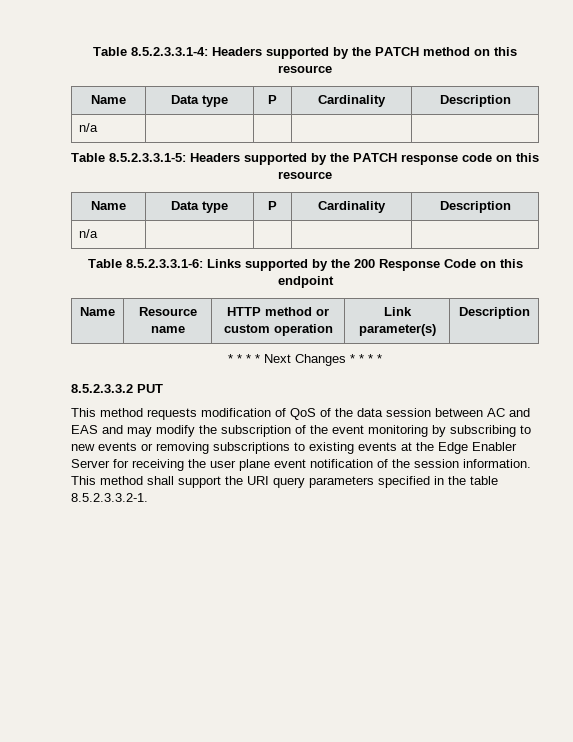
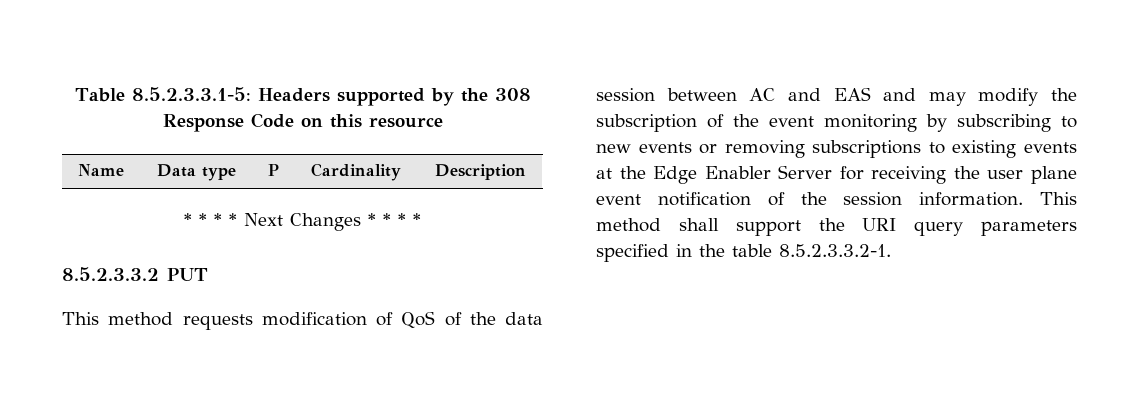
[93,47,517,59] [278,65,332,73] [91,95,126,104] [171,95,228,107] [268,95,277,104] [318,95,386,107] [439,95,511,107] [79,123,99,132] [71,153,539,165] [278,171,332,179] [91,201,126,210] [171,201,228,213] [268,201,277,210] [318,201,386,213] [439,201,511,213] [79,229,99,238] [87,259,523,271] [277,276,334,288] [80,307,115,316] [138,307,197,316] [150,326,185,333] [227,307,329,316] [223,324,333,336] [383,307,412,316] [358,324,436,336] [458,307,530,319] Table 8.5.2.3.3.1-4: Headers supported by the PATCH method on this resource // Name | Data type | P | Cardinality | Description // n/a | | | | // Table 8.5.2.3.3.1-5: Headers supported by the PATCH response code on this resource // Name | Data type | P | Cardinality | Description // n/a | | | | // Table 8.5.2.3.3.1-6: Links supported by the 200 Response Code on this endpoint // Name | Resource name | HTTP method or custom operation | Link parameter(s) | Description -> [74,87,531,106] [162,113,443,132] [78,164,124,176] [156,164,236,181] [267,164,279,176] [310,163,401,181] [434,164,526,180] Table 8.5.2.3.3.1-5: Headers supported by the 308 Response Code on this resource // Name | Data type | P | Cardinality | Description

